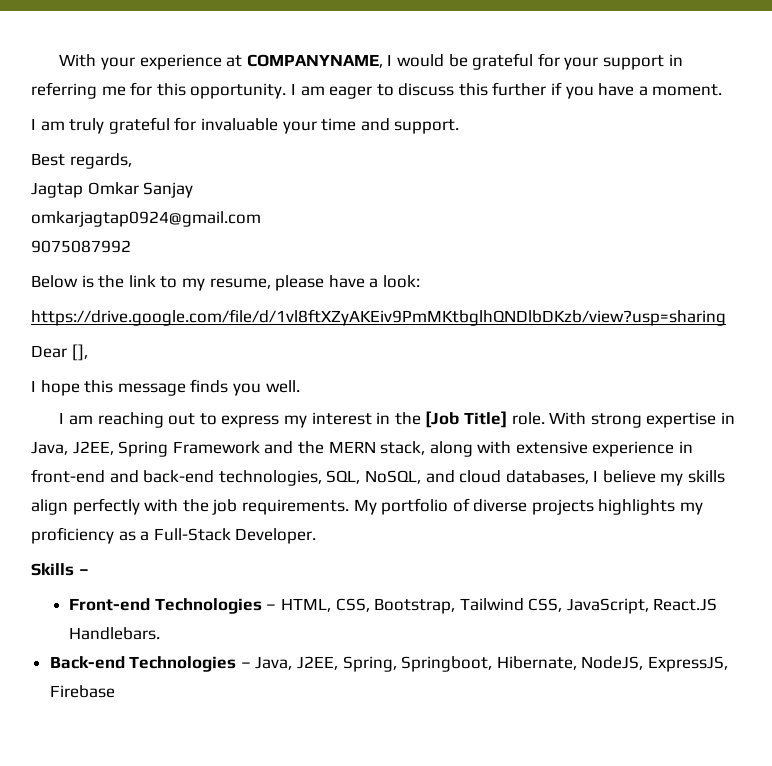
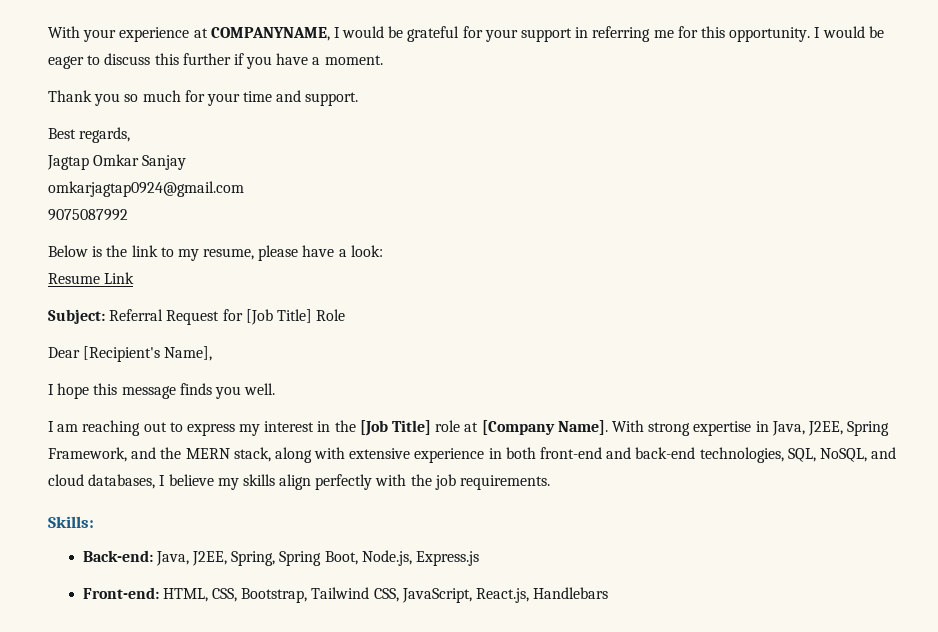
[300,86,325,96] am -> [822,26,884,38] would be
[31,117,278,134] I am truly grateful for invaluable -> [48,90,205,106] Thank you so much for
[31,309,726,326] https://drive.google.com/file/d/1vl8ftXZyAKEiv9PmMKtbglhQNDlbDKzb/view?usp=sharing -> [48,272,135,284] [48,309,346,325] Resume Link // Subject: Referral Request for [Job Title] Role
[71,344,88,361] [], -> [83,346,213,362] [Recipient's Name],
[511,412,545,425] role. -> [435,420,608,435] role at [Company Name].
[172,441,260,454] Framework -> [48,447,127,462] Framework,
(694, 447) none -> [505,447,536,459] both
[353,498,704,515] [31,527,317,544] [31,563,89,576] [69,598,277,614] My portfolio of diverse projects highlights my proficiency as a Full-Stack Developer. // Skills – // Front-end Technologies – -> [48,516,94,528] [82,550,480,566] [82,587,159,599] // Skills: // Back-end: Java, J2EE, Spring, Spring Boot, Node.js, Express.js // Front-end:
[653,598,718,611] [69,627,161,640] [49,656,729,672] [49,685,115,698] React.JS Handlebars. // Back-end Technologies – Java, J2EE, Spring, Springboot, Hibernate, NodeJS, ExpressJS, Firebase -> [476,587,609,603] React.js, Handlebars

